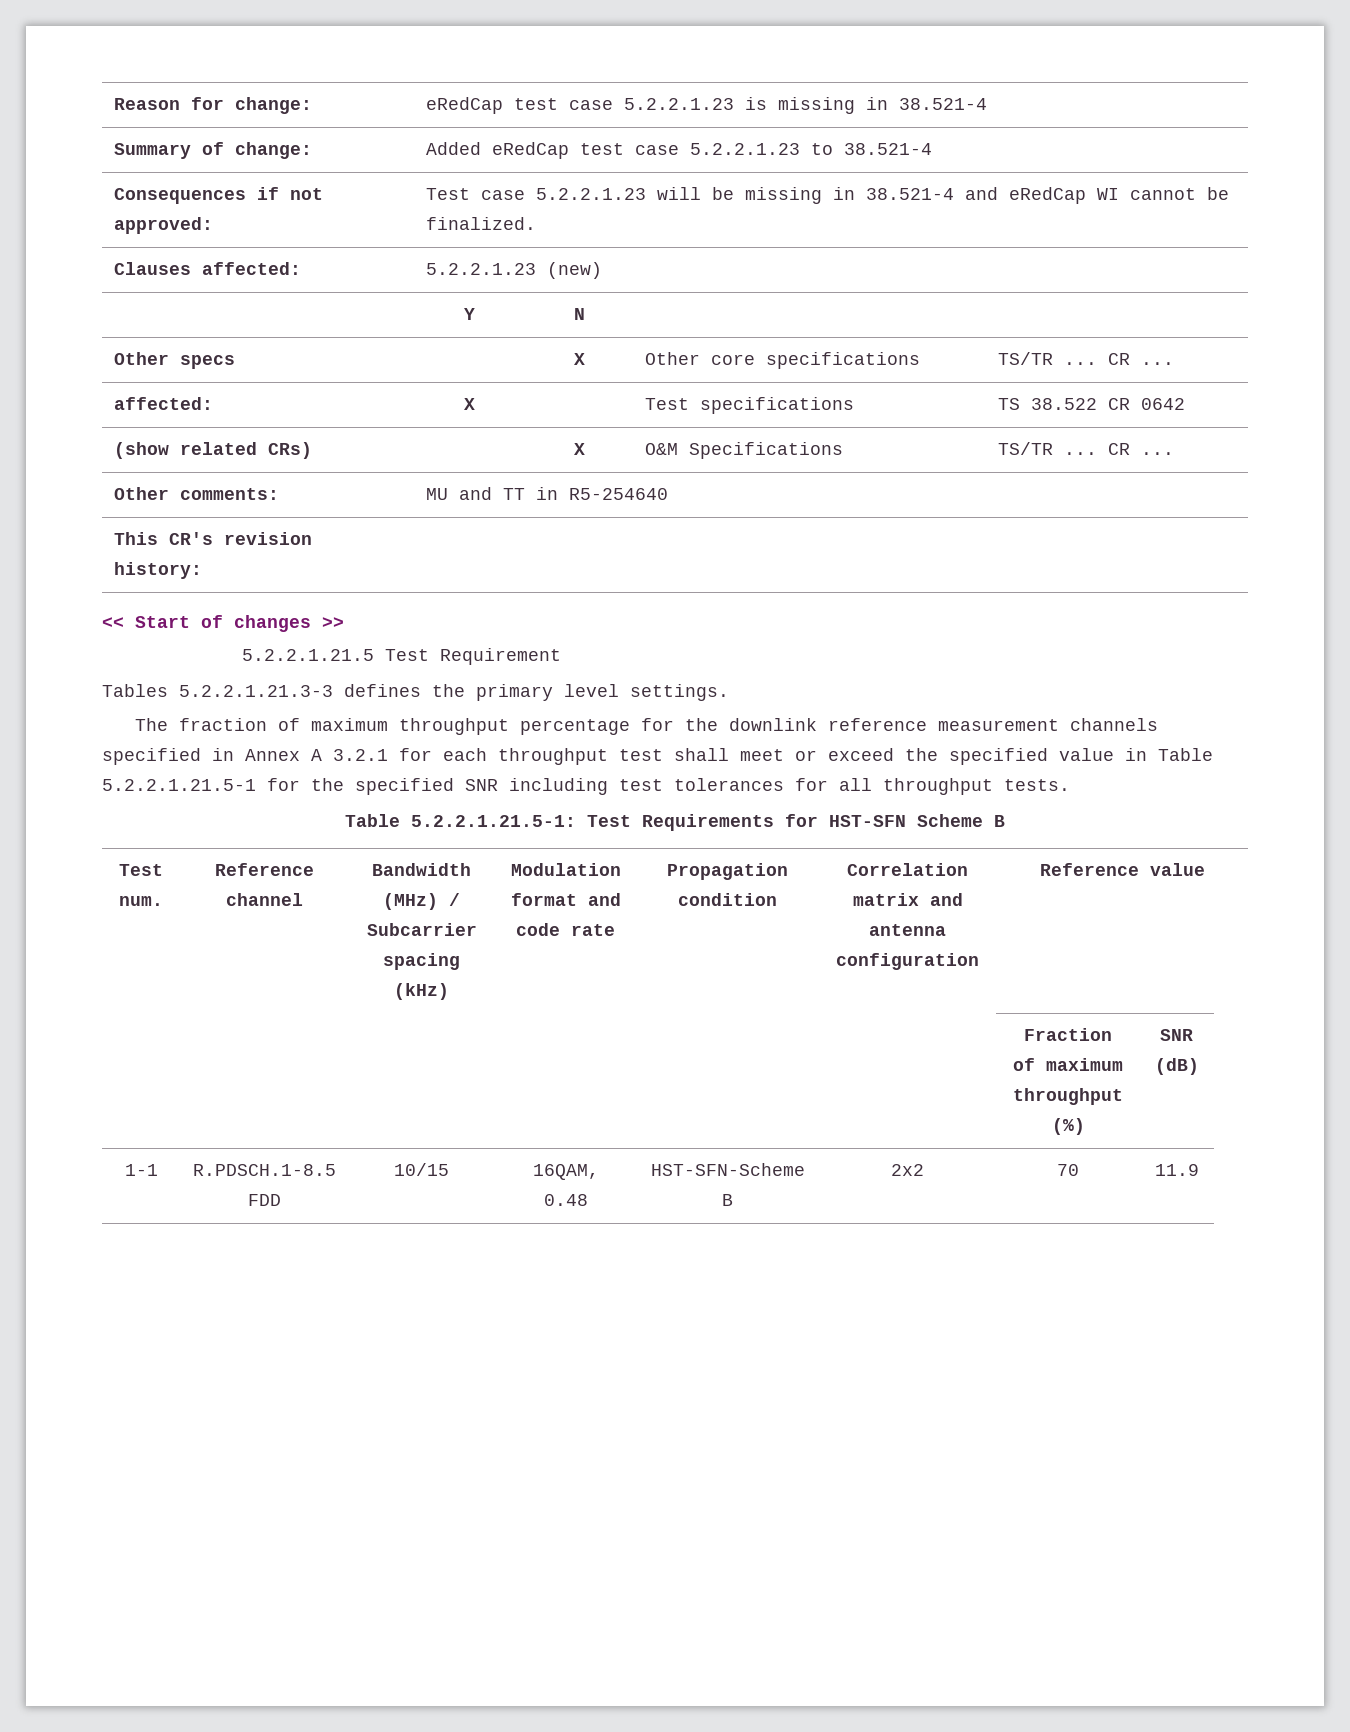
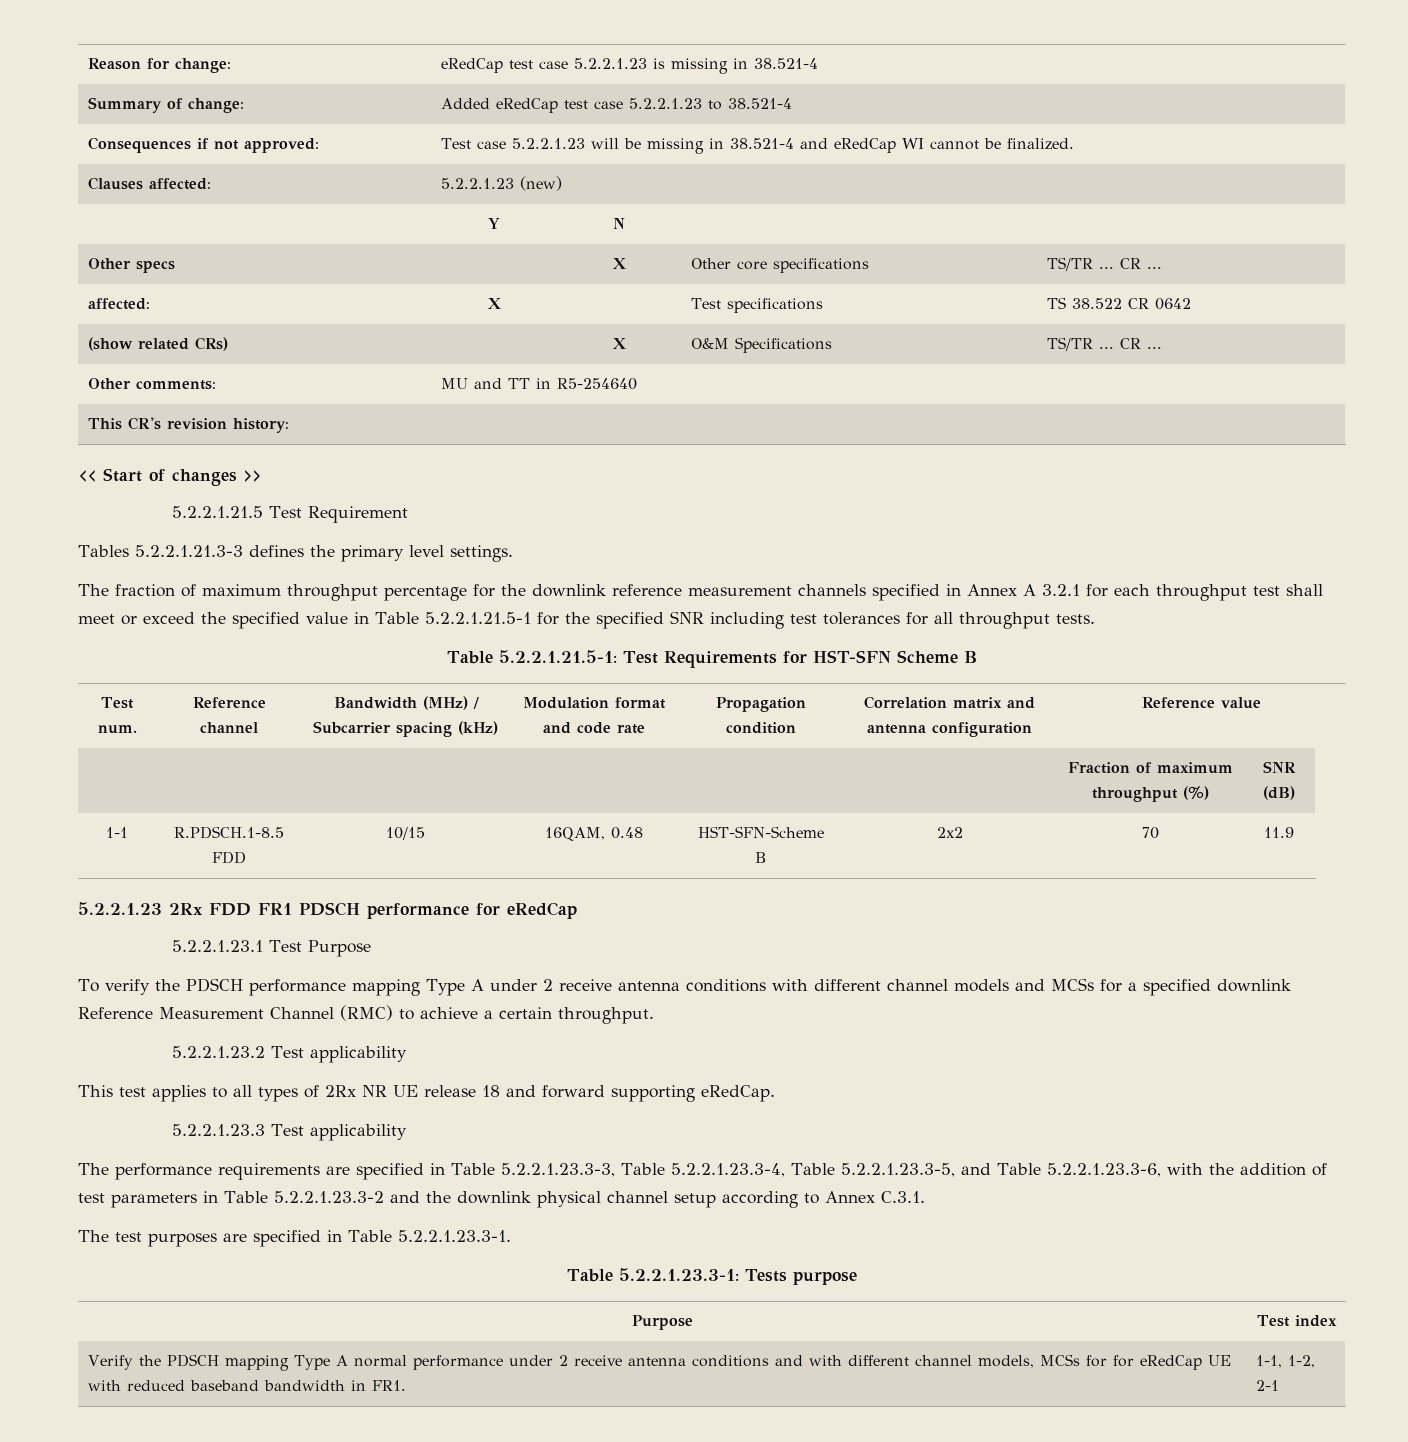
(1199, 1170) none -> [78,902,577,919] [172,940,372,957] [78,978,1291,996] [78,1005,654,1024] [172,1046,408,1063] [78,1085,775,1102] [172,1124,408,1141] [78,1163,1327,1180] [78,1191,925,1208] [78,1230,511,1247] [566,1268,858,1285] [632,1315,693,1330] [1256,1315,1337,1327] [88,1354,1232,1371] [88,1380,407,1391] [1256,1355,1316,1368] [1256,1380,1280,1391] // 5.2.2.1.23 2Rx FDD FR1 PDSCH performance for eRedCap // 5.2.2.1.23.1 Test Purpose // To verify the PDSCH performance mapping Type A under 2 receive antenna conditions with different channel models and MCSs for a specified downlink Reference Measurement Channel (RMC) to achieve a certain throughput. // 5.2.2.1.23.2 Test applicability // This test applies to all types of 2Rx NR UE release 18 and forward supporting eRedCap. // 5.2.2.1.23.3 Test applicability // The performance requirements are specified in Table 5.2.2.1.23.3-3, Table 5.2.2.1.23.3-4, Table 5.2.2.1.23.3-5, and Table 5.2.2.1.23.3-6, with the addition of test parameters in Table 5.2.2.1.23.3-2 and the downlink physical channel setup according to Annex C.3.1. // The test purposes are specified in Table 5.2.2.1.23.3-1. // Table 5.2.2.1.23.3-1: Tests purpose // Purpose | Test index // Verify the PDSCH mapping Type A normal performance under 2 receive antenna conditions and with different channel models, MCSs for for eRedCap UE with reduced baseband bandwidth in FR1. | 1-1, 1-2, 2-1

